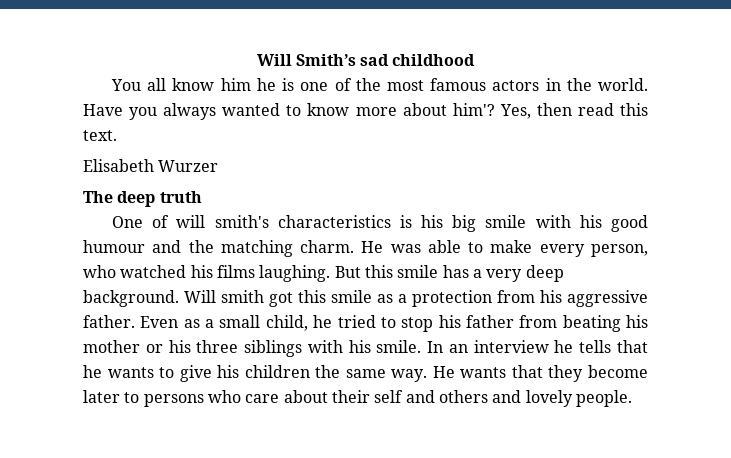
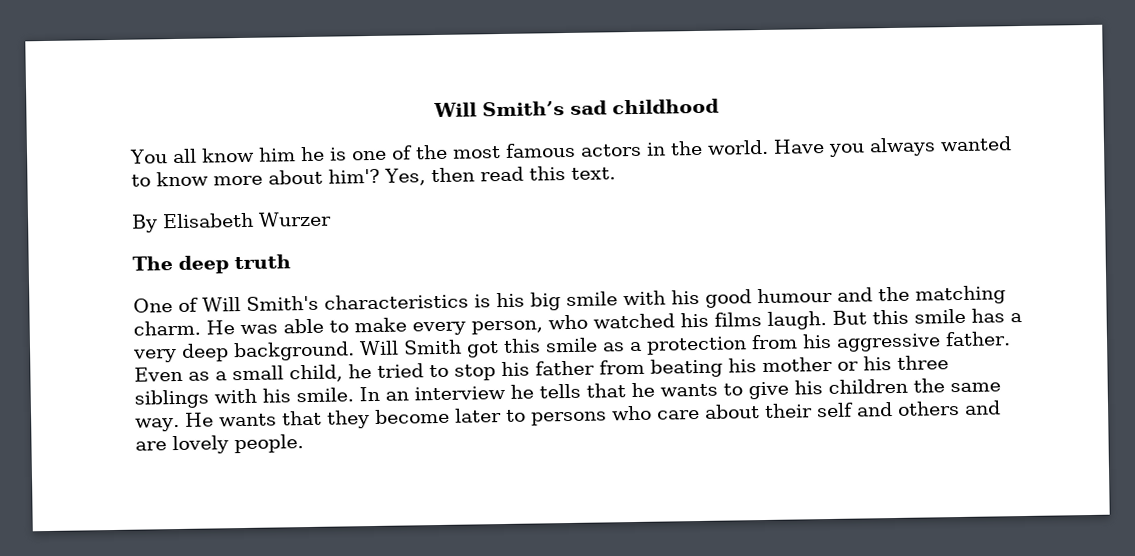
(117, 135) none -> [131,214,158,233] By
[176,215,269,228] will smith's -> [202,295,319,312] Will Smith's
[259,265,331,282] laughing. -> [767,311,827,330] laugh.
[221,290,264,303] smith -> [403,339,462,355] Smith
(522, 396) none -> [135,441,167,451] are

